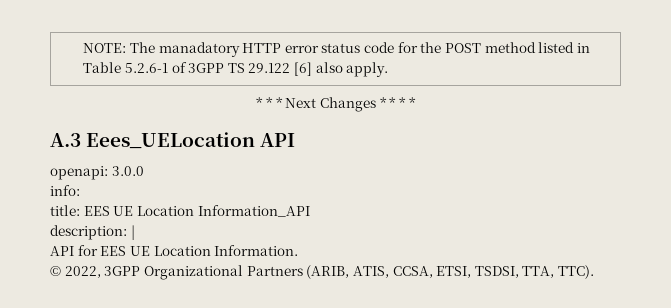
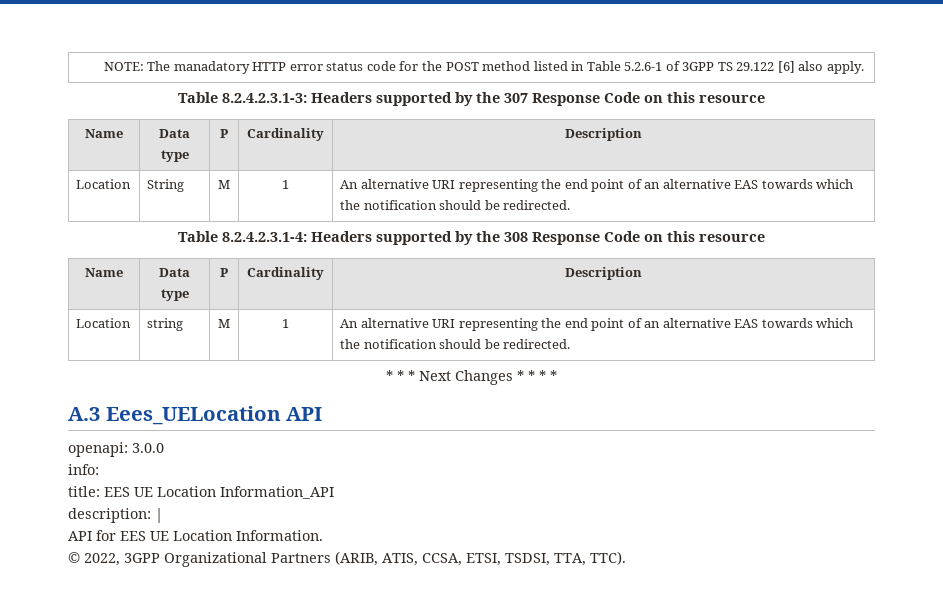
(389, 69) none -> [178,92,765,106] [85,129,123,138] [159,129,190,138] [160,150,189,162] [220,129,228,138] [246,128,324,141] [565,128,642,141] [76,179,132,189] [147,179,185,192] [218,180,230,189] [282,180,289,189] [340,179,854,192] [340,200,571,210] [178,231,765,245] [85,268,123,277] [159,268,190,277] [160,289,189,301] [220,268,228,277] [246,267,324,280] [565,267,642,280] [76,318,132,328] [147,318,184,331] [218,319,230,328] [282,319,289,328] [340,318,854,331] [340,339,571,349] // Table 8.2.4.2.3.1-3: Headers supported by the 307 Response Code on this resource // Name | Data type | P | Cardinality | Description // Location | String | M | 1 | An alternative URI representing the end point of an alternative EAS towards which the notification should be redirected. // Table 8.2.4.2.3.1-4: Headers supported by the 308 Response Code on this resource // Name | Data type | P | Cardinality | Description // Location | string | M | 1 | An alternative URI representing the end point of an alternative EAS towards which the notification should be redirected.

